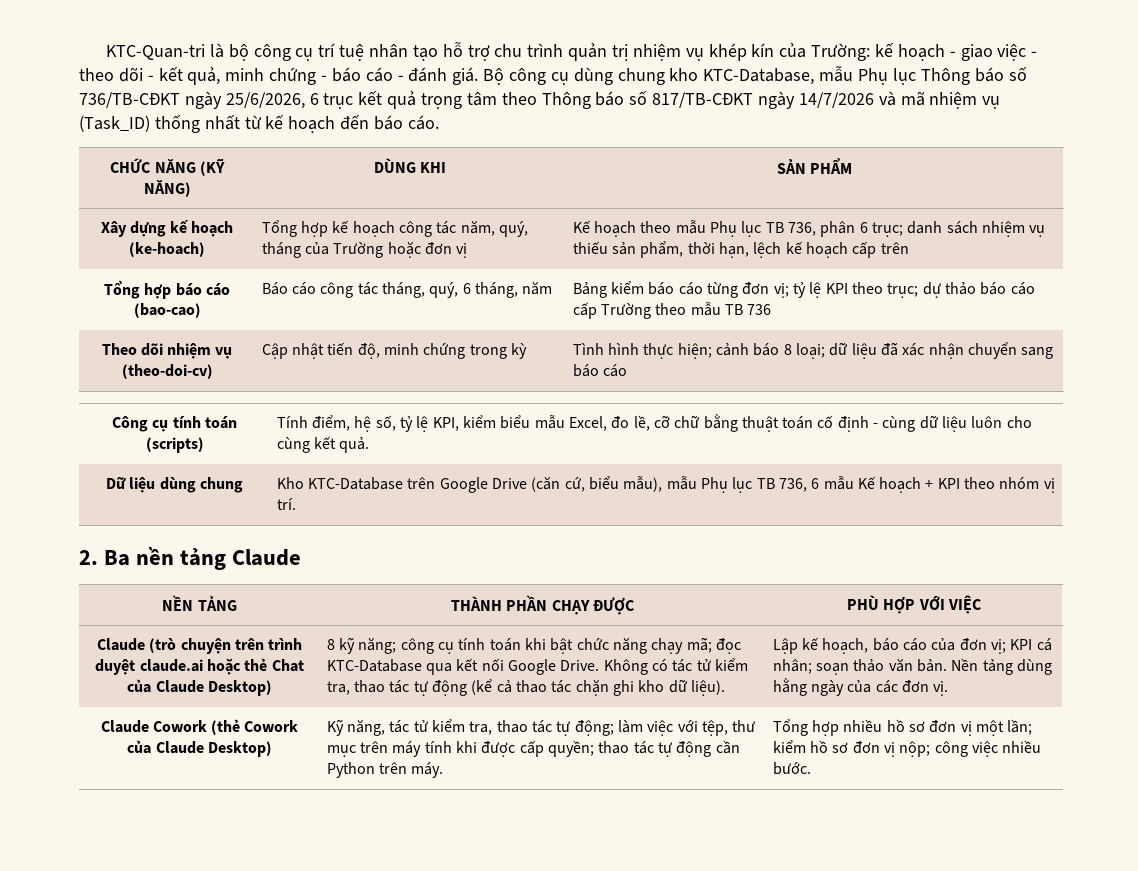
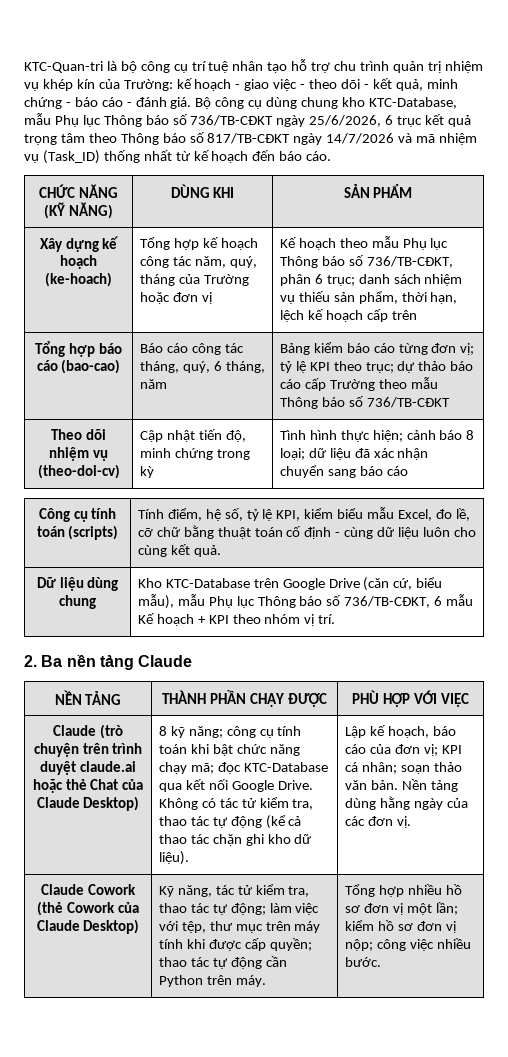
[765,222,816,236] TB 736, -> [279,255,453,268] Thông báo số 736/TB-CĐKT,
[725,304,772,315] TB 736 -> [279,396,450,409] Thông báo số 736/TB-CĐKT
[756,478,807,492] TB 736, -> [257,595,431,608] Thông báo số 736/TB-CĐKT,

